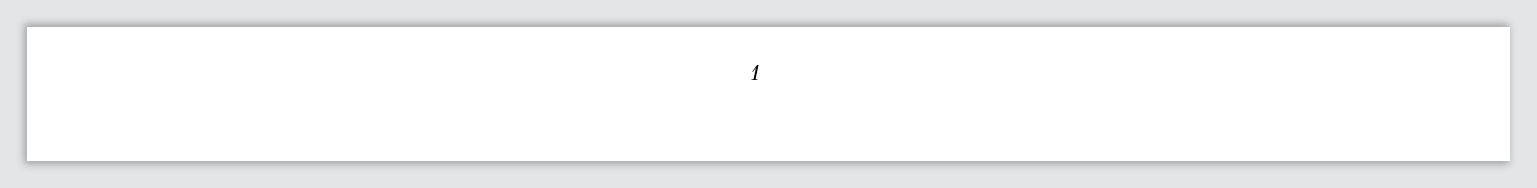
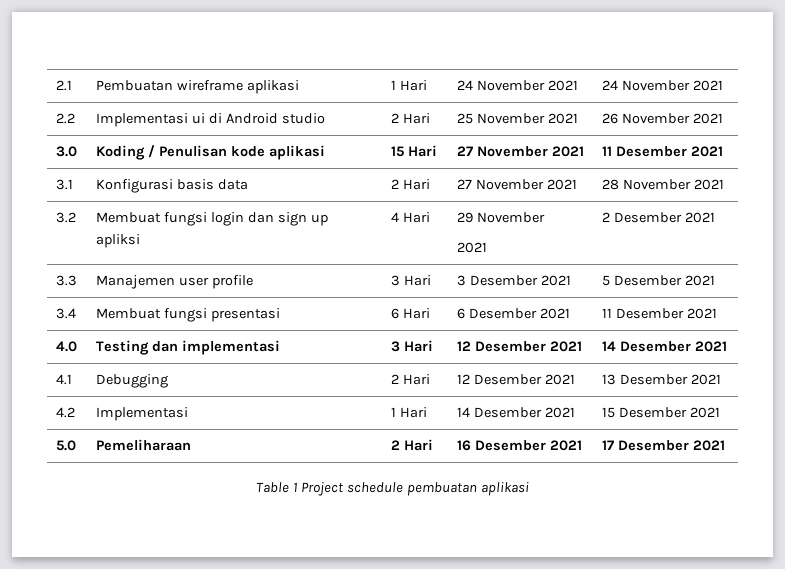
[749,65,761,80] 1 -> [56,80,73,91] [96,80,300,94] [391,80,428,91] [457,80,579,91] [602,80,724,91] [56,113,76,124] [96,113,326,127] [391,113,431,124] [457,113,579,124] [602,113,724,124] [56,146,78,157] [96,145,326,160] [391,145,438,157] [457,146,585,157] [602,146,724,157] [56,179,74,190] [96,179,249,193] [391,179,431,190] [457,179,578,190] [602,179,725,190] [56,212,77,223] [96,212,329,226] [96,234,141,248] [391,212,431,223] [457,212,546,223] [457,242,488,253] [602,212,716,223] [56,275,78,286] [96,275,254,289] [391,275,432,286] [457,275,572,286] [602,275,716,286] [56,308,77,319] [96,308,281,322] [391,308,431,319] [457,308,571,319] [602,308,718,319] [56,341,78,352] [96,340,281,355] [391,340,434,352] [457,341,583,352] [602,341,728,352] [56,374,73,385] [96,374,169,388] [391,374,431,385] [457,374,576,385] [602,374,722,385] [56,407,76,418] [96,407,189,421] [391,407,428,418] [457,407,576,418] [602,407,721,418] [56,440,77,451] [96,439,192,451] [391,439,434,451] [457,440,583,451] [602,440,726,451] [256,482,529,496] 2.1 | Pembuatan wireframe aplikasi | 1 Hari | 24 November 2021 | 24 November 2021 // 2.2 | Implementasi ui di Android studio | 2 Hari | 25 November 2021 | 26 November 2021 // 3.0 | Koding / Penulisan kode aplikasi | 15 Hari | 27 November 2021 | 11 Desember 2021 // 3.1 | Konfigurasi basis data | 2 Hari | 27 November 2021 | 28 November 2021 // 3.2 | Membuat fungsi login dan sign up apliksi | 4 Hari | 29 November // 2021 | 2 Desember 2021 // 3.3 | Manajemen user profile | 3 Hari | 3 Desember 2021 | 5 Desember 2021 // 3.4 | Membuat fungsi presentasi | 6 Hari | 6 Desember 2021 | 11 Desember 2021 // 4.0 | Testing dan implementasi | 3 Hari | 12 Desember 2021 | 14 Desember 2021 // 4.1 | Debugging | 2 Hari | 12 Desember 2021 | 13 Desember 2021 // 4.2 | Implementasi | 1 Hari | 14 Desember 2021 | 15 Desember 2021 // 5.0 | Pemeliharaan | 2 Hari | 16 Desember 2021 | 17 Desember 2021 // Table 1 Project schedule pembuatan aplikasi

